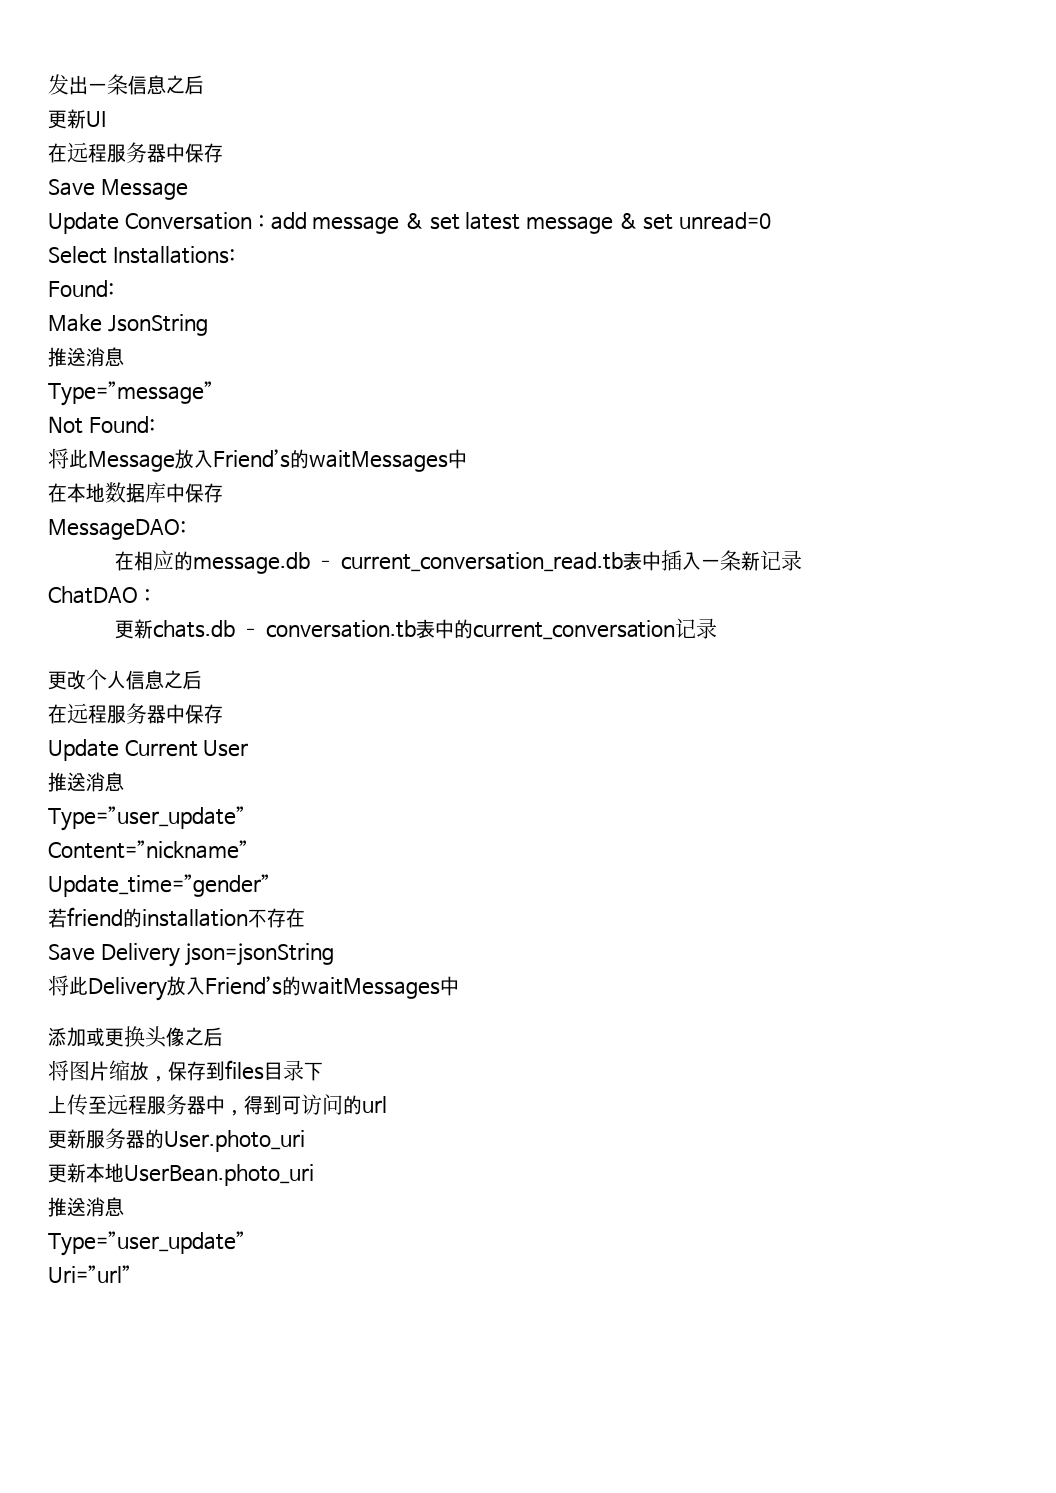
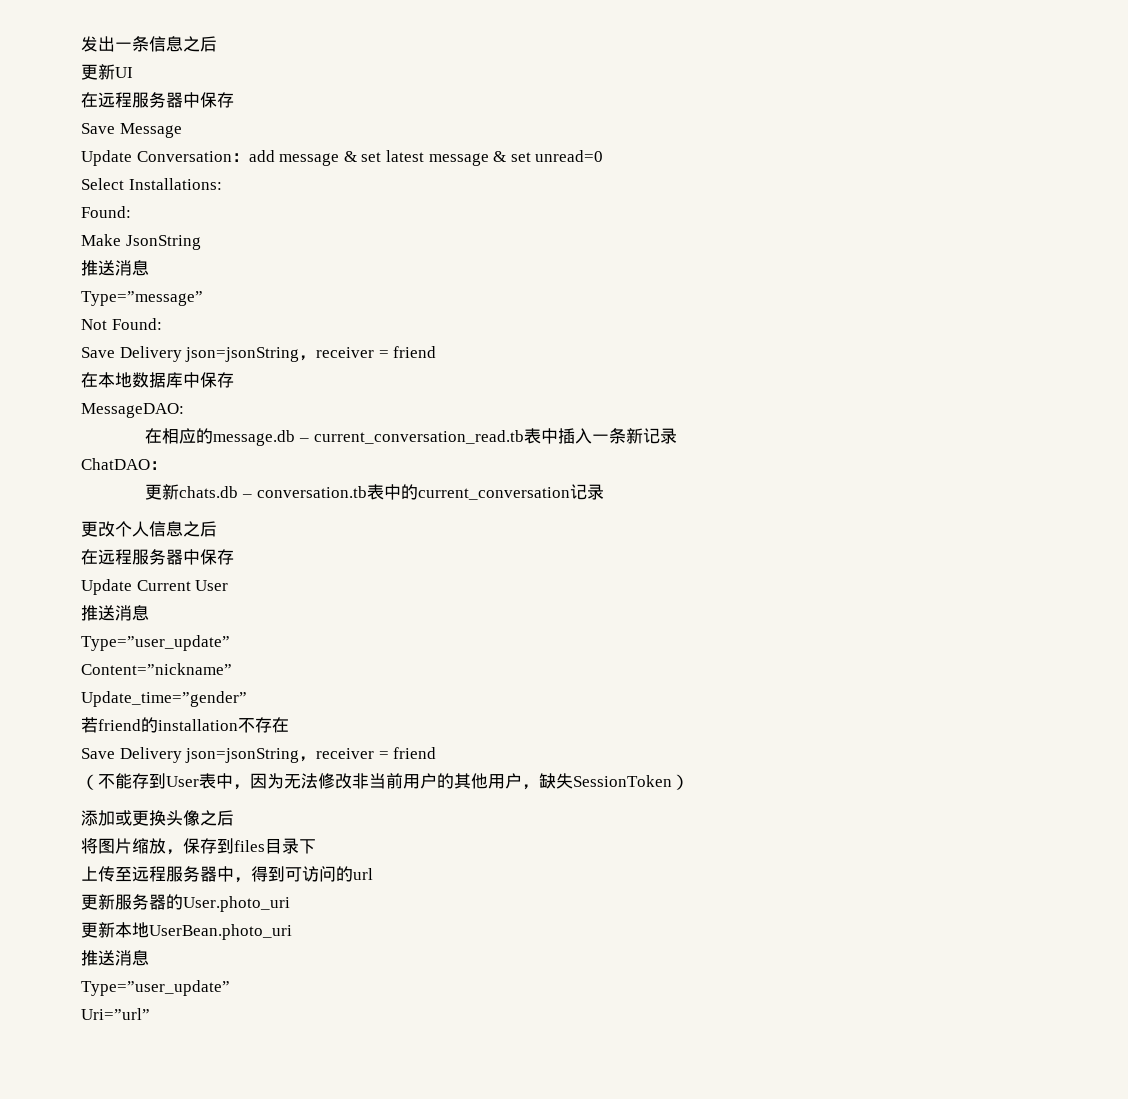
[48,448,467,472] 将此Message放入Friend’s的waitMessages中 -> [81,346,437,362] Save Delivery json=jsonString，receiver = friend
[48,975,459,1001] // 将此Delivery放入Friend’s的waitMessages中 -> [299,747,437,762] [81,773,689,790] ，receiver = friend // （不能存到User表中，因为无法修改非当前用户的其他用户，缺失SessionToken）

